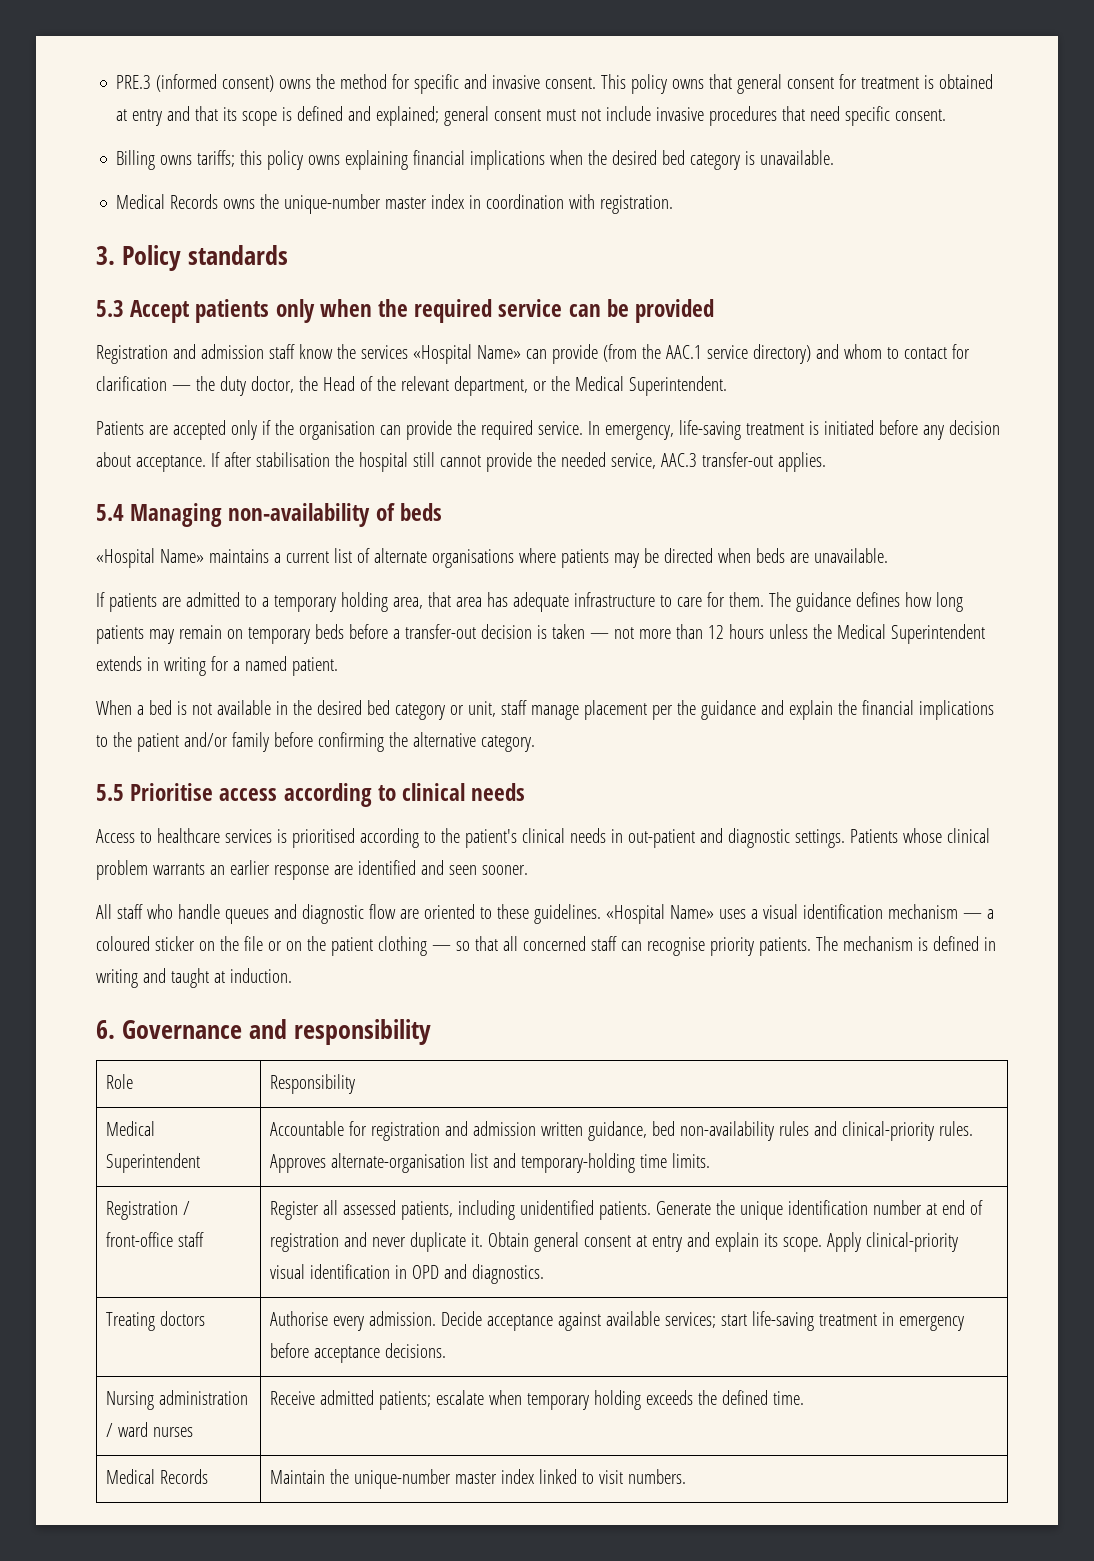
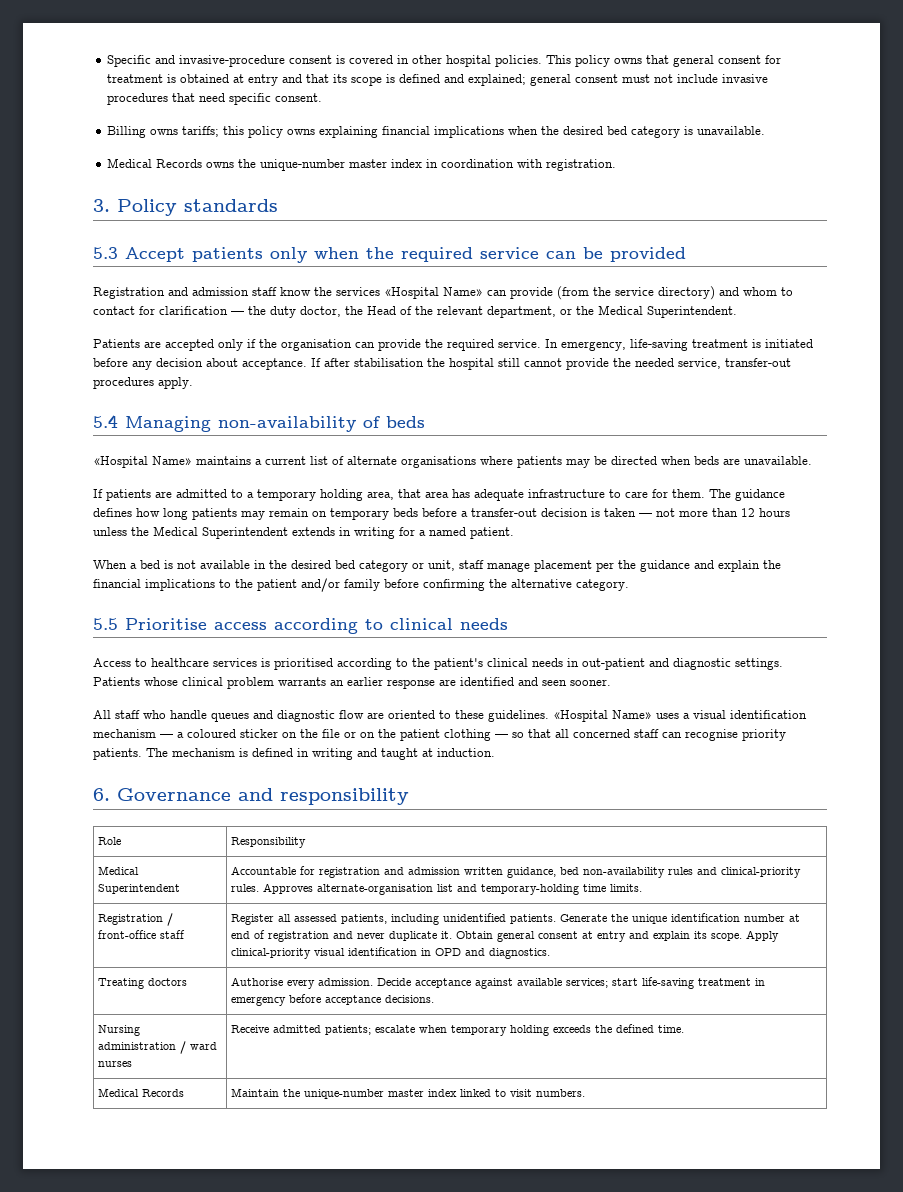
[116,74,597,94] PRE.3 (informed consent) owns the method for specific and invasive consent. -> [107,55,543,67] Specific and invasive-procedure consent is covered in other hospital policies.
[665,345,702,359] AAC.1 -> (611, 291) none
[660,452,826,472] AAC.3 transfer-out applies. -> [725,358,791,367] [93,377,193,389] transfer-out procedures apply.

